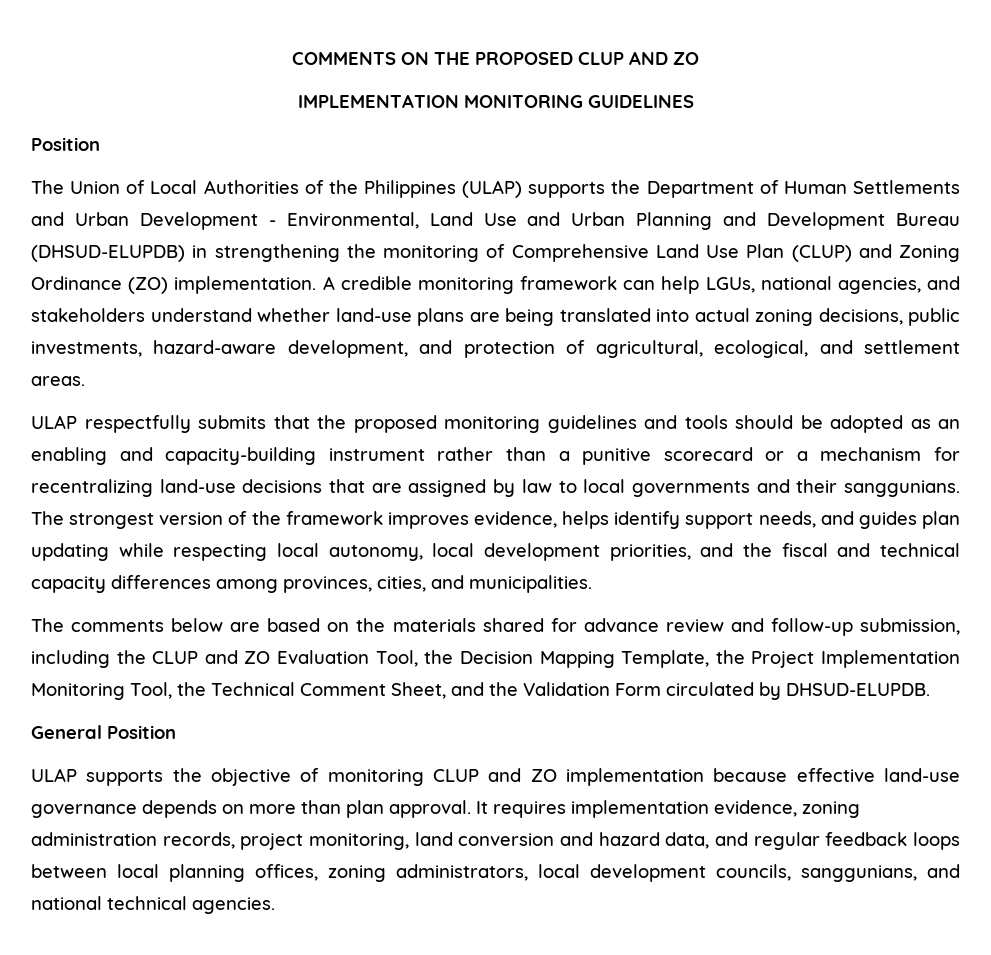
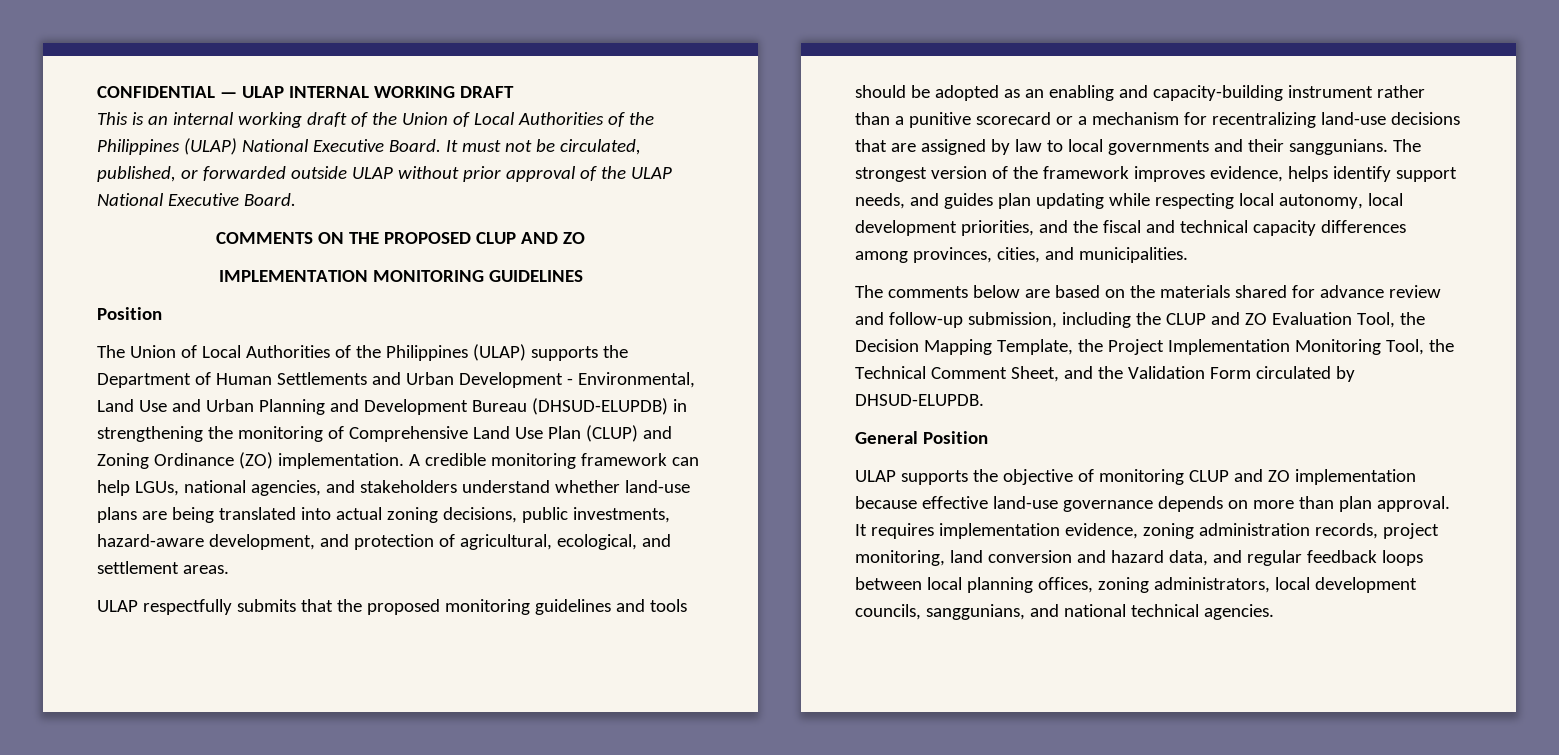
(292, 58) none -> [97,86,514,98] [97,112,654,128] [97,138,641,155] [97,166,672,182] [97,193,296,206] CONFIDENTIAL — ULAP INTERNAL WORKING DRAFT // This is an internal working draft of the Union of Local Authorities of the Philippines (ULAP) National Executive Board. It must not be circulated, published, or forwarded outside ULAP without prior approval of the ULAP National Executive Board. //

